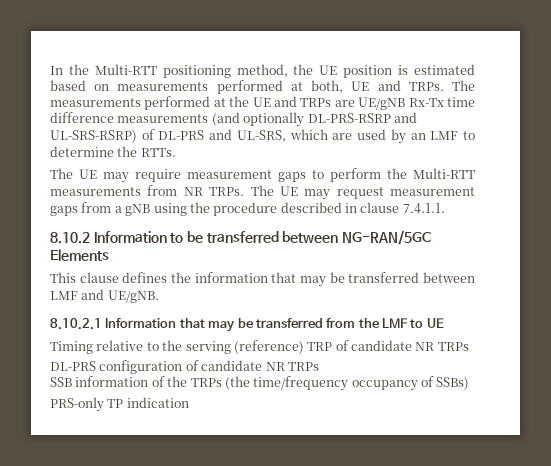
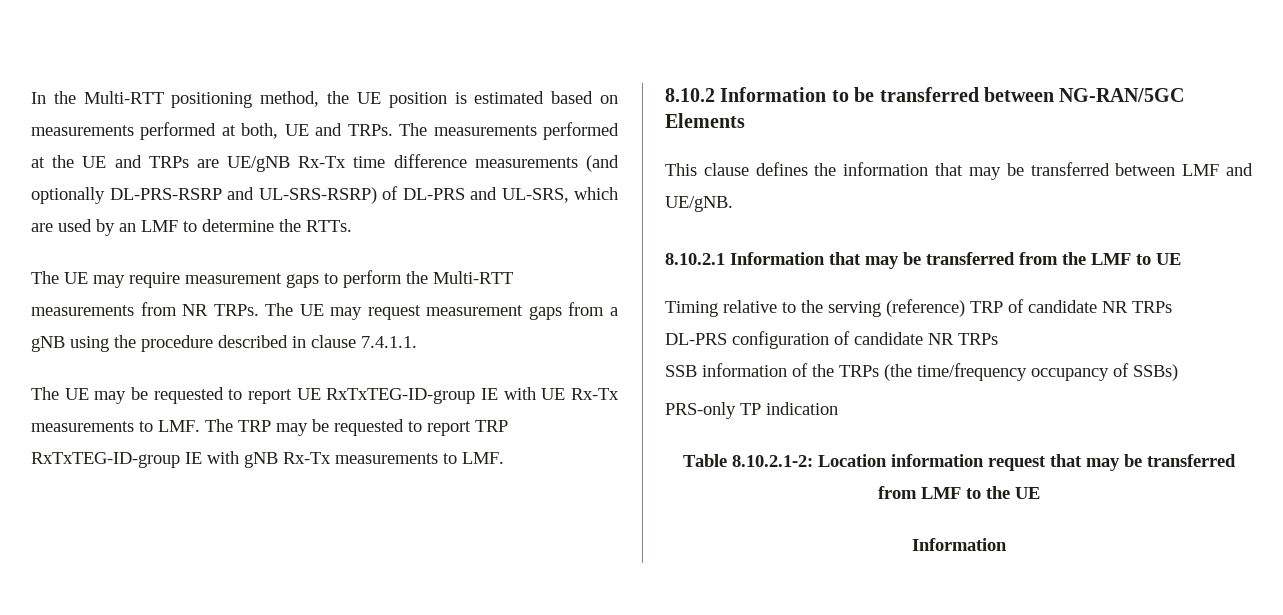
(445, 208) none -> [31,387,620,404] [31,419,508,436] [31,451,504,468] // The UE may be requested to report UE RxTxTEG-ID-group IE with UE Rx-Tx measurements to LMF. The TRP may be requested to report TRP RxTxTEG-ID-group IE with gNB Rx-Tx measurements to LMF.
(189, 402) none -> [682,454,1236,471] [877,486,1040,499] [911,538,1007,551] // Table 8.10.2.1-2: Location information request that may be transferred from LMF to the UE // Information

